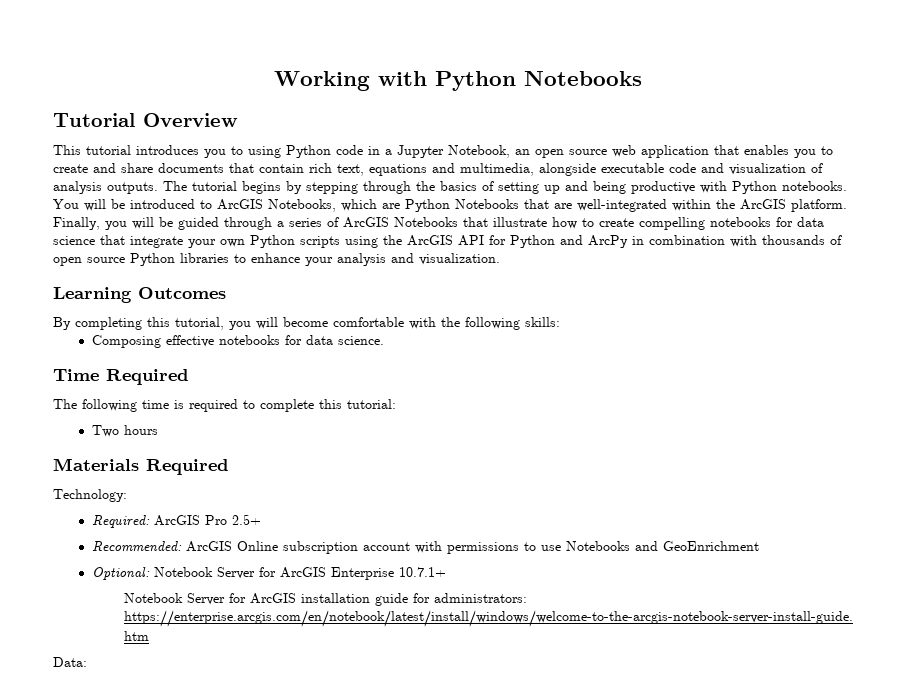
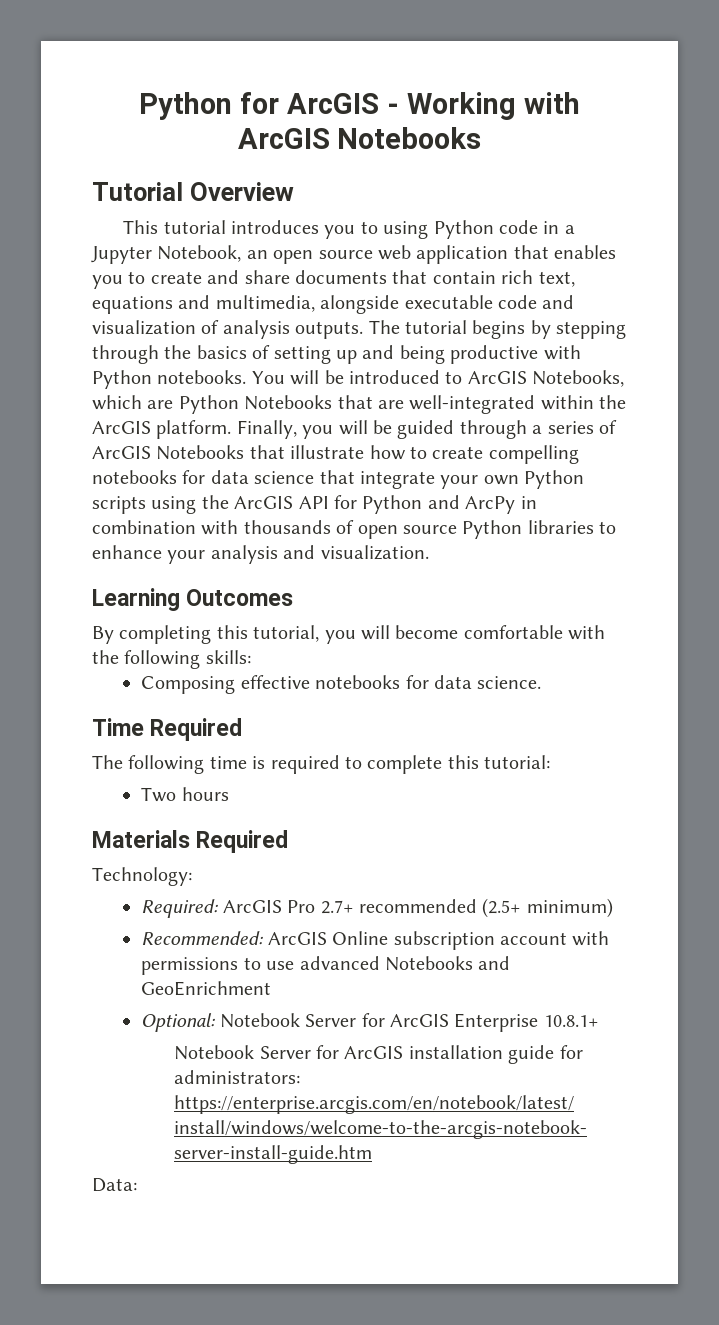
(273, 81) none -> [139,92,399,120] Python for ArcGIS -
[434,71,516,91] Python -> [237,128,330,149] ArcGIS
[231,514,261,525] 2.5+ -> [320,898,613,918] 2.7+ recommended (2.5+ minimum)
(561, 548) none -> [299,956,380,970] advanced
[398,567,446,577] 10.7.1+ -> [543,1015,599,1027] 10.8.1+

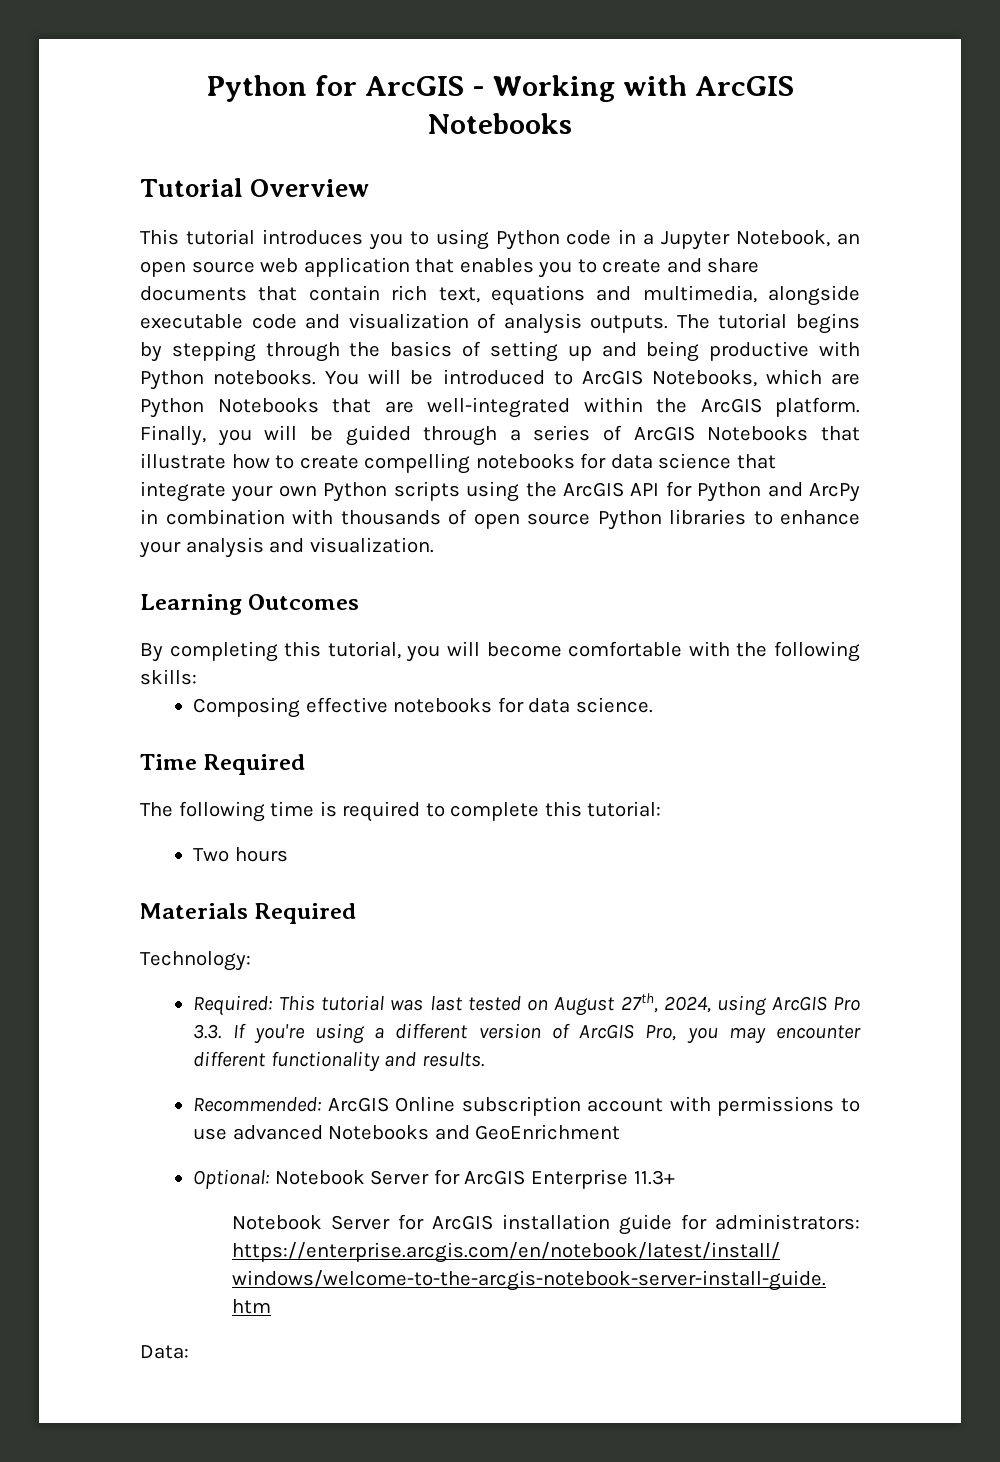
[222,898,613,918] ArcGIS Pro 2.7+ recommended (2.5+ minimum) -> [278,993,860,1016] [193,1023,861,1044] [193,1051,484,1072] This tutorial was last tested on August 27th, 2024, using ArcGIS Pro 3.3. If you're using a different version of ArcGIS Pro, you may encounter different functionality and results.
[543,1015,599,1027] 10.8.1+ -> [633,1170,675,1185] 11.3+

